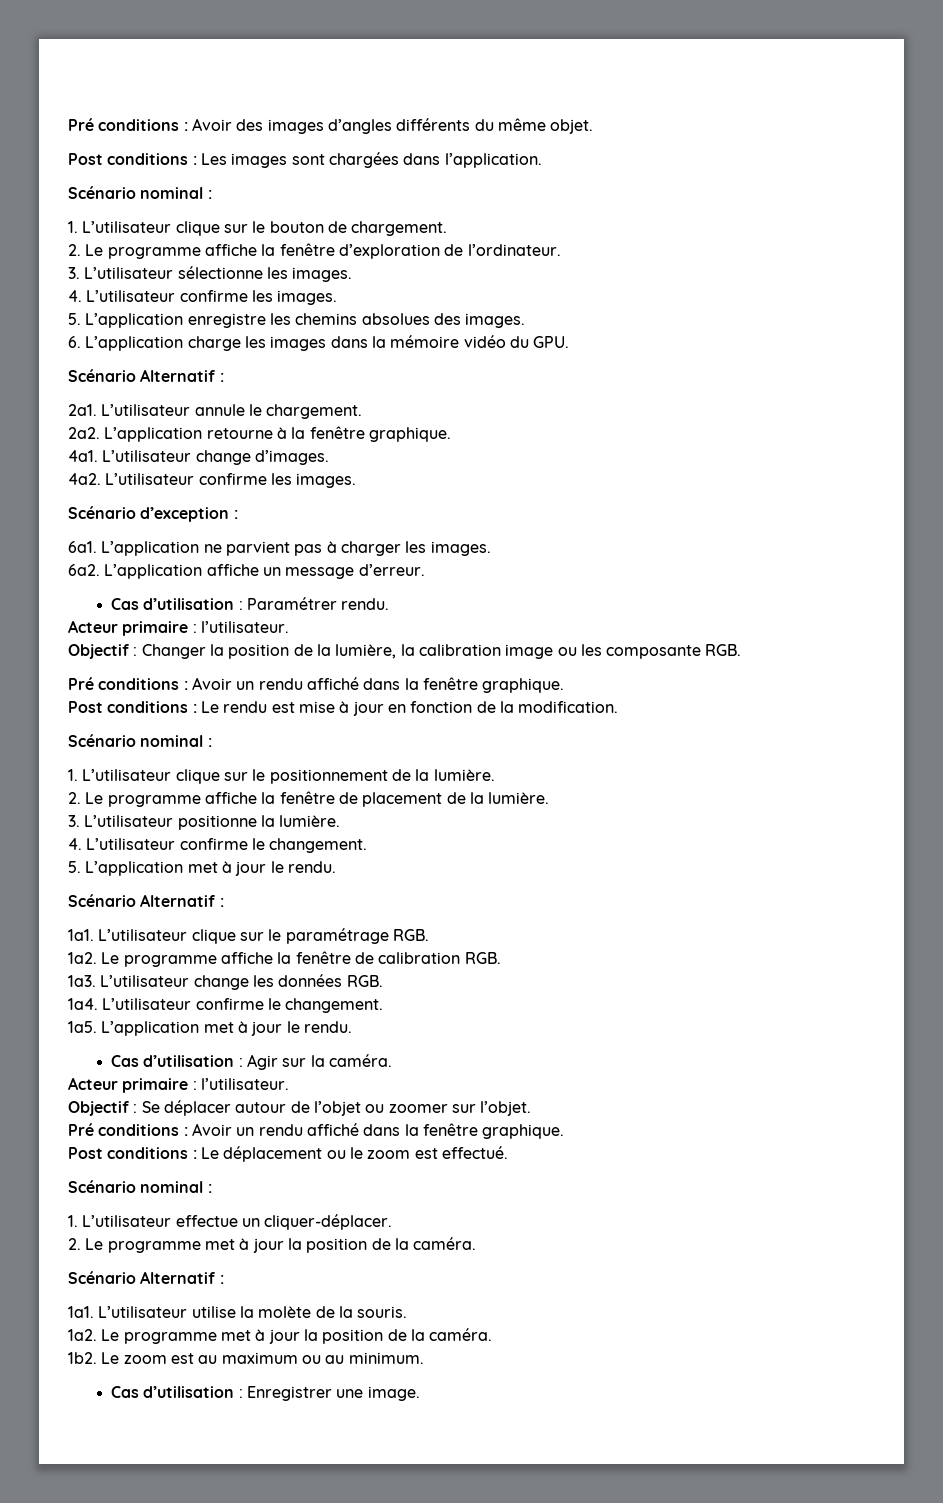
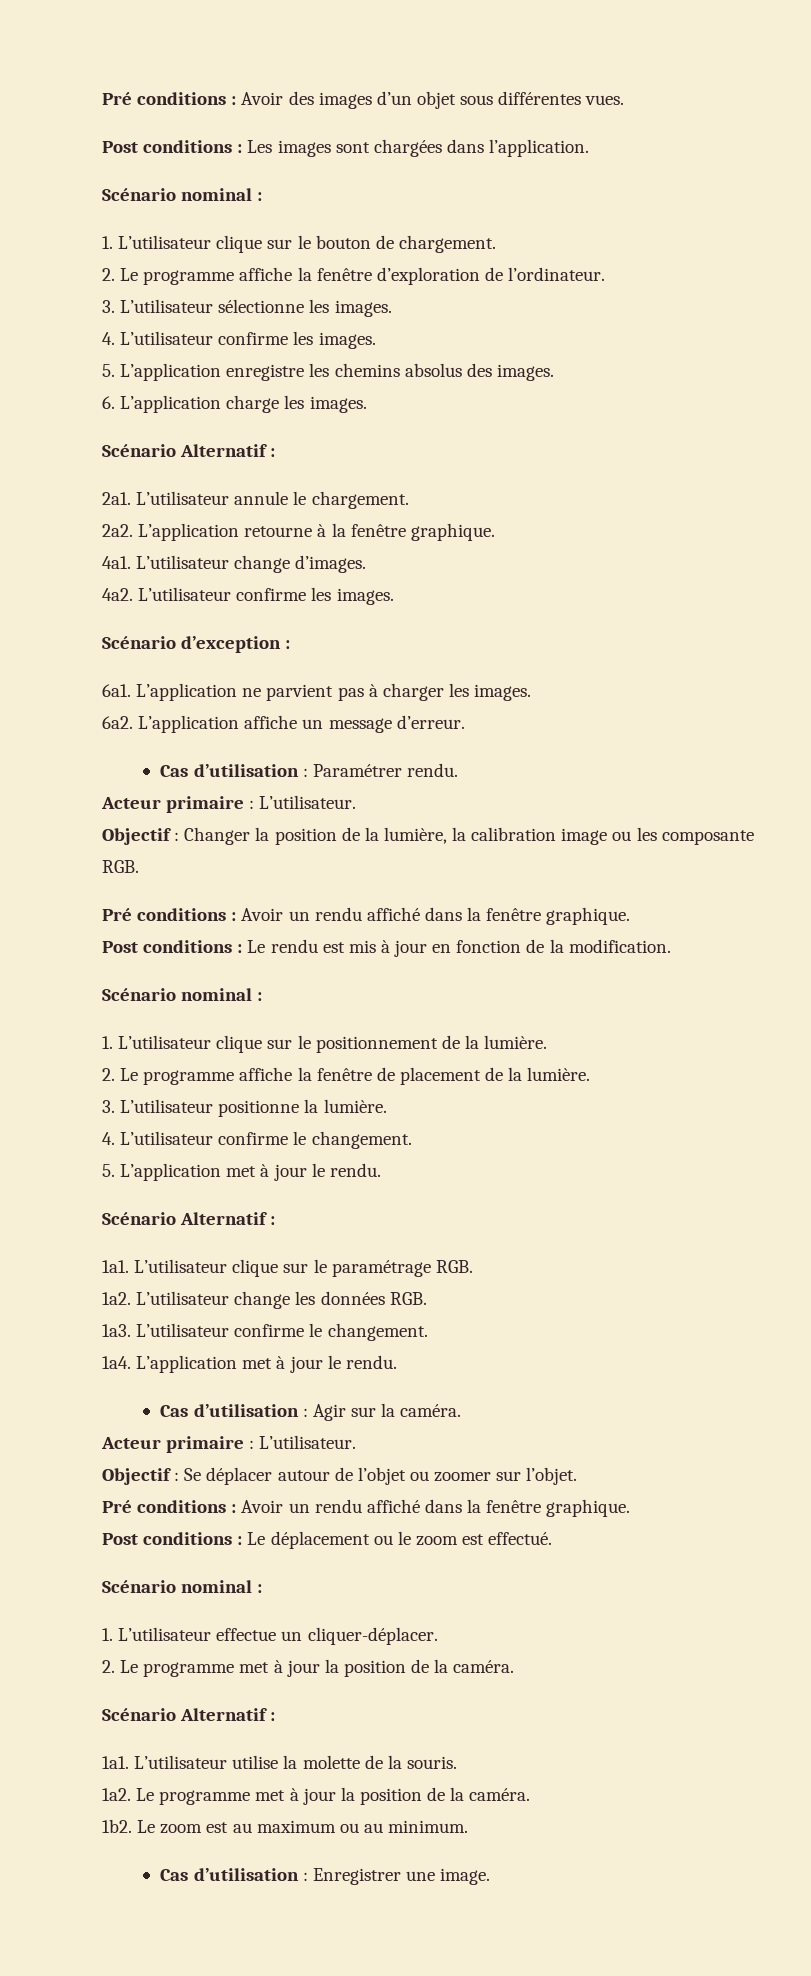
[327,118,594,134] d’angles différents du même objet. -> [376,91,625,109] d’un objet sous différentes vues.
[361,313,430,325] absolues -> [404,363,462,377] absolus
[270,335,570,351] images dans la mémoire vidéo du GPU. -> [309,396,367,413] images.
[200,621,289,633] l’utilisateur. -> [259,795,357,809] L’utilisateur.
[298,701,335,713] mise -> [348,940,376,953] mis
[101,951,501,967] [68,975,96,987] Le programme affiche la fenêtre de calibration RGB. // 1a3. -> (131, 1298) none
[68,998,384,1013] [68,1021,97,1033] 1a4. L’utilisateur confirme le changement. // 1a5. -> [102,1323,428,1341] [102,1356,131,1369] 1a3. L’utilisateur confirme le changement. // 1a4.
[200,1078,289,1090] l’utilisateur. -> [259,1435,357,1449] L’utilisateur.
[258,1306,312,1318] molète -> [302,1755,360,1769] molette

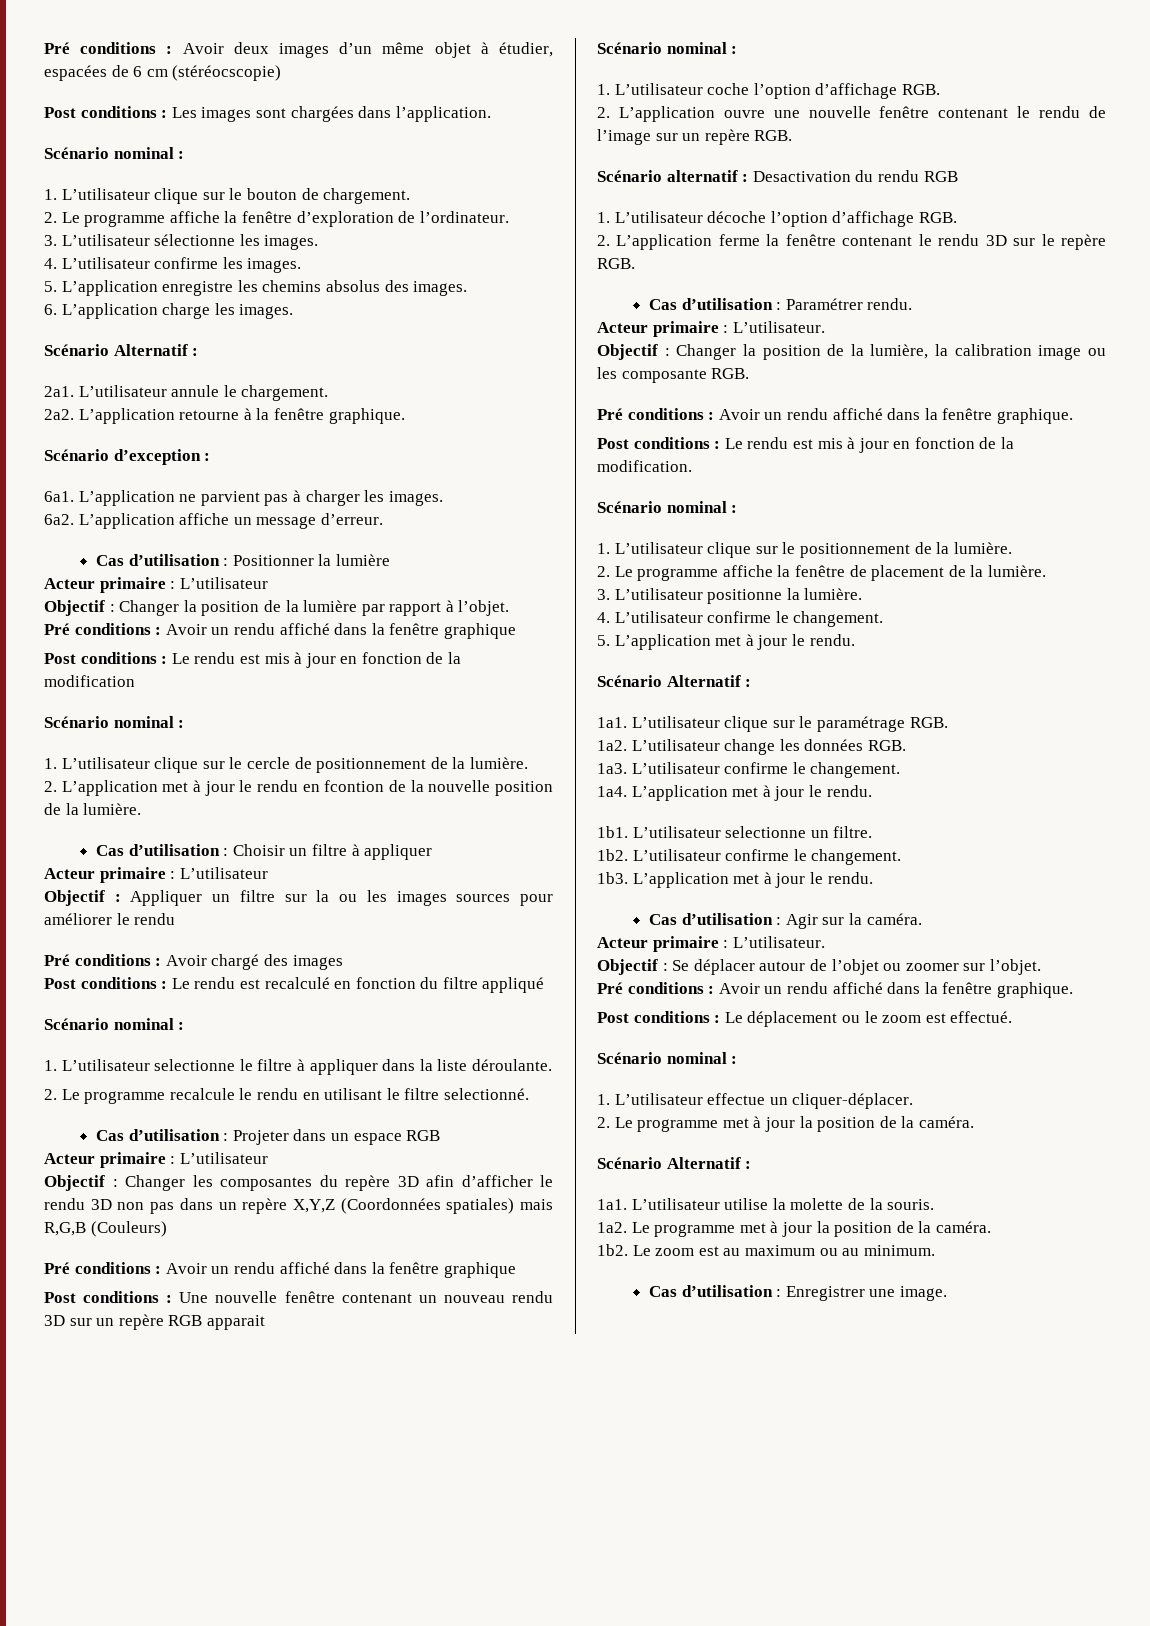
[102,91,314,105] Pré conditions : Avoir des -> [44,42,269,54] Pré conditions : Avoir deux
[416,91,625,109] objet sous différentes vues. -> [382,42,553,58] [44,65,282,81] même objet à étudier, espacées de 6 cm (stéréocscopie)
[102,555,367,573] [102,587,394,605] // 4a1. L’utilisateur change d’images. // 4a2. L’utilisateur confirme les images. -> (405, 416) none
(465, 722) none -> [96,554,391,566] [44,577,268,593] [44,600,510,616] [44,623,516,639] [44,652,462,668] [44,675,135,687] [44,716,185,728] [44,757,528,773] [44,780,553,796] [44,803,142,815] [96,844,433,860] [44,867,268,883] [44,890,554,906] [44,913,176,925] [44,954,343,970] [44,977,545,993] [44,1018,185,1030] [44,1059,552,1075] [44,1088,529,1104] [96,1129,441,1145] [44,1152,268,1168] [44,1175,553,1191] [44,1198,553,1214] [44,1221,167,1237] [44,1262,516,1278] [44,1291,553,1303] [44,1314,265,1330] [597,42,738,54] [597,83,940,99] [597,106,1106,122] [597,129,793,145] [597,170,958,182] [597,211,957,227] [597,234,1106,250] [597,258,635,269] // Cas d’utilisation : Positionner la lumière // Acteur primaire : L’utilisateur // Objectif : Changer la position de la lumière par rapport à l’objet. // Pré conditions : Avoir un rendu affiché dans la fenêtre graphique // Post conditions : Le rendu est mis à jour en fonction de la modification // Scénario nominal : // 1. L’utilisateur clique sur le cercle de positionnement de la lumière. // 2. L’application met à jour le rendu en fcontion de la nouvelle position de la lumière. // Cas d’utilisation : Choisir un filtre à appliquer // Acteur primaire : L’utilisateur // Objectif : Appliquer un filtre sur la ou les images sources pour améliorer le rendu // Pré conditions : Avoir chargé des images // Post conditions : Le rendu est recalculé en fonction du filtre appliqué // Scénario nominal : // 1. L’utilisateur selectionne le filtre à appliquer dans la liste déroulante. // 2. Le programme recalcule le rendu en utilisant le filtre selectionné. // Cas d’utilisation : Projeter dans un espace RGB // Acteur primaire : L’utilisateur // Objectif : Changer les composantes du repère 3D afin d’afficher le rendu 3D non pas dans un repère X,Y,Z (Coordonnées spatiales) mais R,G,B (Couleurs) // Pré conditions : Avoir un rendu affiché dans la fenêtre graphique // Post conditions : Une nouvelle fenêtre contenant un nouveau rendu 3D sur un repère RGB apparait // Scénario nominal : // 1. L’utilisateur coche l’option d’affichage RGB. // 2. L’application ouvre une nouvelle fenêtre contenant le rendu de l’image sur un repère RGB. // Scénario alternatif : Desactivation du rendu RGB // 1. L’utilisateur décoche l’option d’affichage RGB. // 2. L’application ferme la fenêtre contenant le rendu 3D sur le repère RGB.
(397, 1362) none -> [597,826,873,838] [597,849,902,865] [597,872,873,888] // 1b1. L’utilisateur selectionne un filtre. // 1b2. L’utilisateur confirme le changement. // 1b3. L’application met à jour le rendu.

